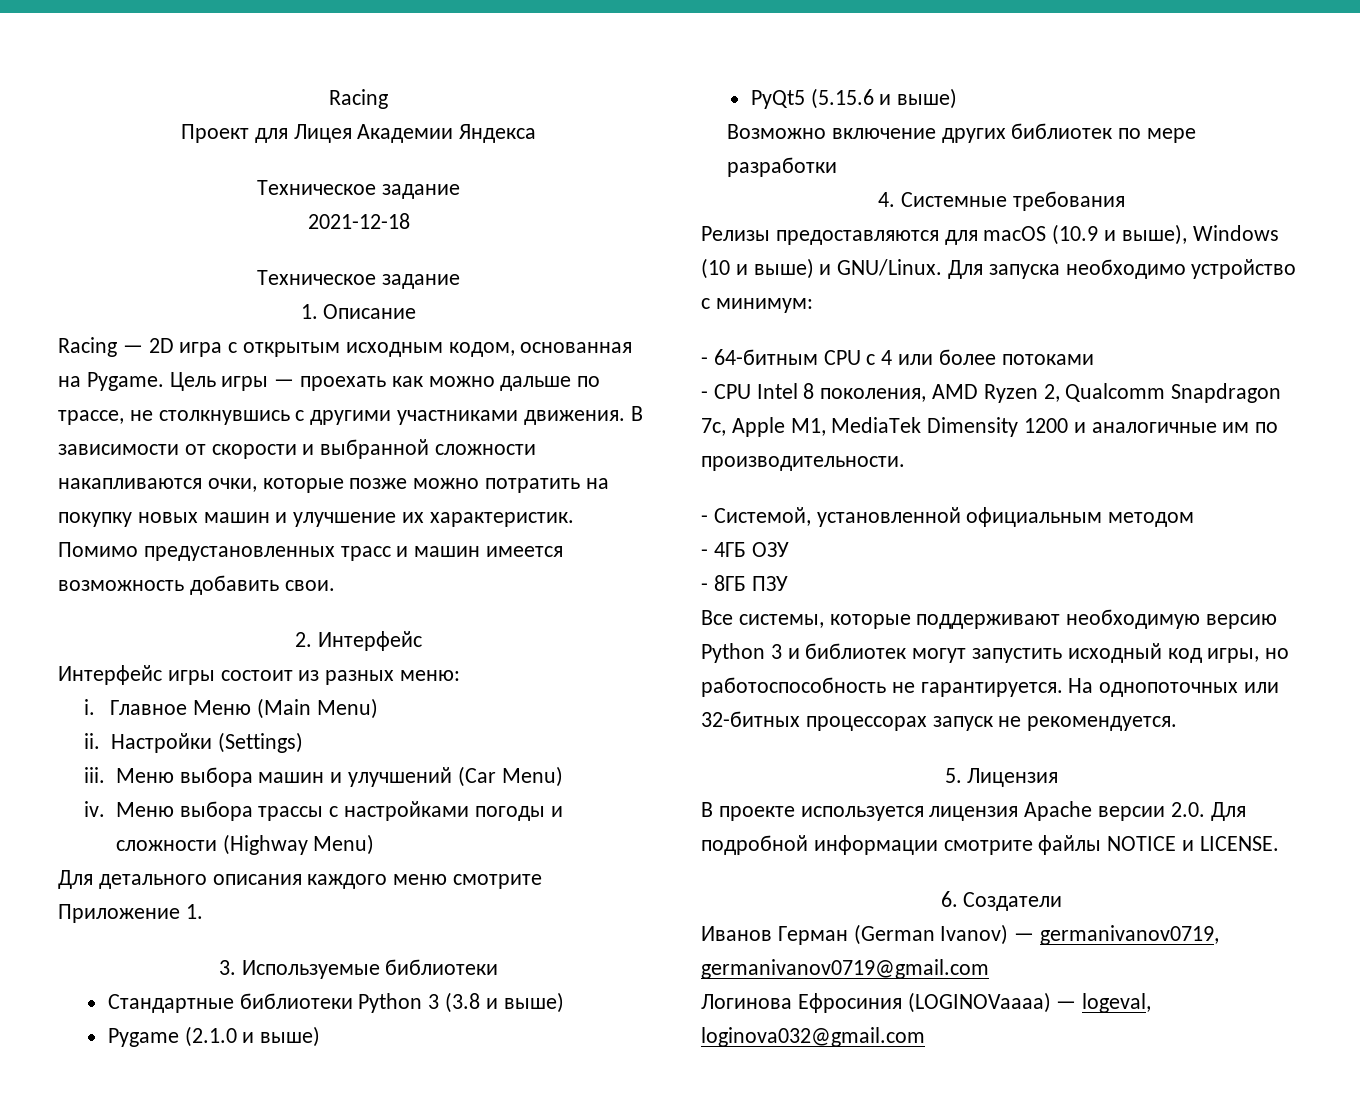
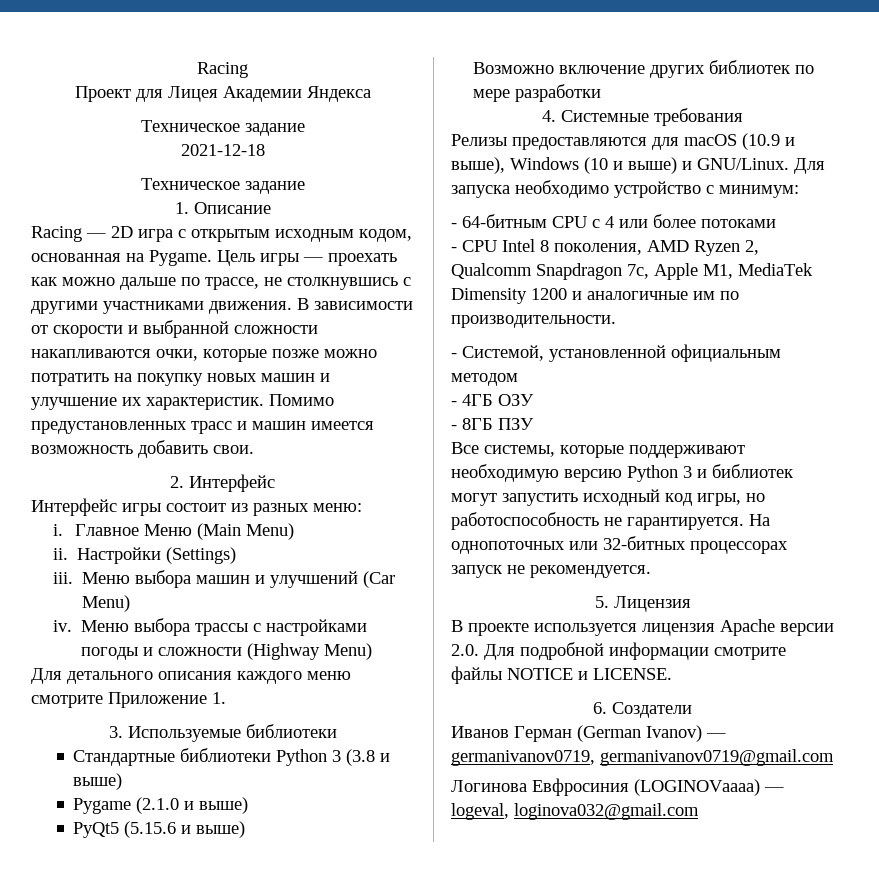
[797,993,902,1013] Ефросиния -> [532,778,629,796] Евфросиния

